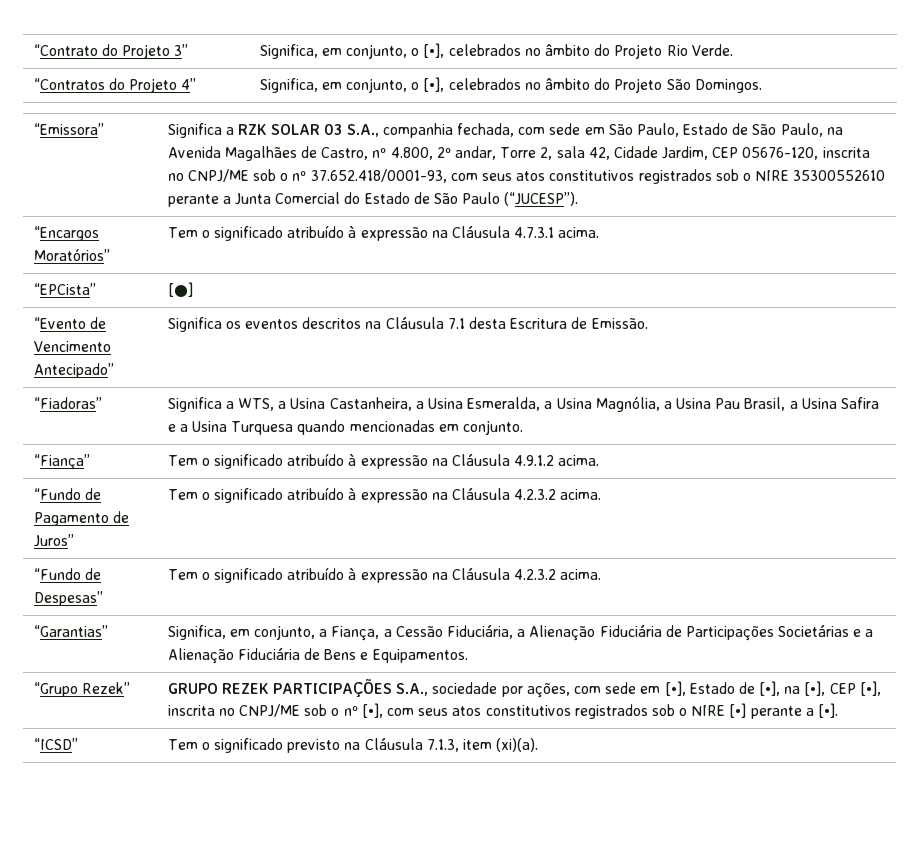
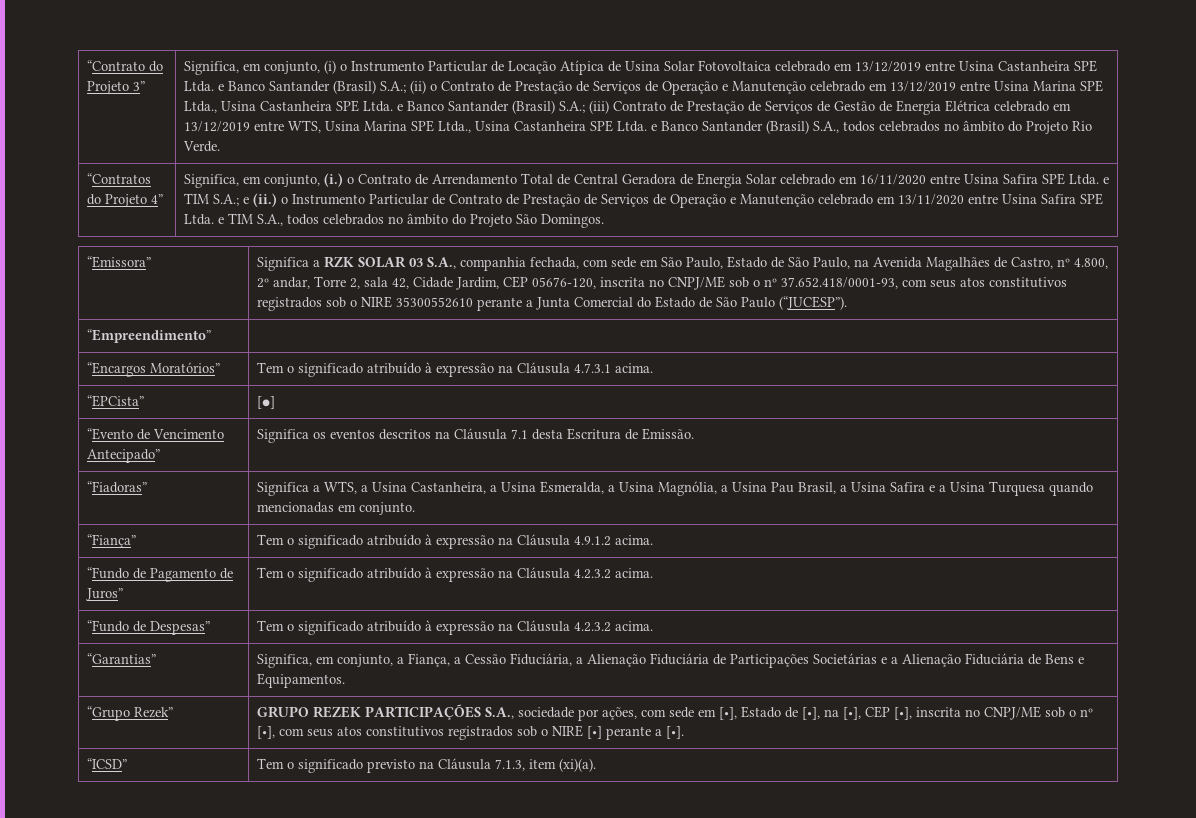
[411,43,445,58] o [•], -> [323,60,1097,75] [183,80,1103,95] [183,100,1071,115] [183,120,875,134] (i) o Instrumento Particular de Locação Atípica de Usina Solar Fotovoltaica celebrado em 13/12/2019 entre Usina Castanheira SPE Ltda. e Banco Santander (Brasil) S.A.; (ii) o Contrato de Prestação de Serviços de Operação e Manutenção celebrado em 13/12/2019 entre Usina Marina SPE Ltda., Usina Castanheira SPE Ltda. e Banco Santander (Brasil) S.A.; (iii) Contrato de Prestação de Serviços de Gestão de Energia Elétrica celebrado em 13/12/2019 entre WTS, Usina Marina SPE Ltda., Usina Castanheira SPE Ltda. e Banco Santander (Brasil) S.A., todos
[411,77,445,92] o [•], -> [323,173,1109,188] [183,193,1103,208] [183,213,319,226] (i.) o Contrato de Arrendamento Total de Central Geradora de Energia Solar celebrado em 16/11/2020 entre Usina Safira SPE Ltda. e TIM S.A.; e (ii.) o Instrumento Particular de Contrato de Prestação de Serviços de Operação e Manutenção celebrado em 13/11/2020 entre Usina Safira SPE Ltda. e TIM S.A., todos
(579, 199) none -> [86,329,211,343] // “Empreendimento” |

